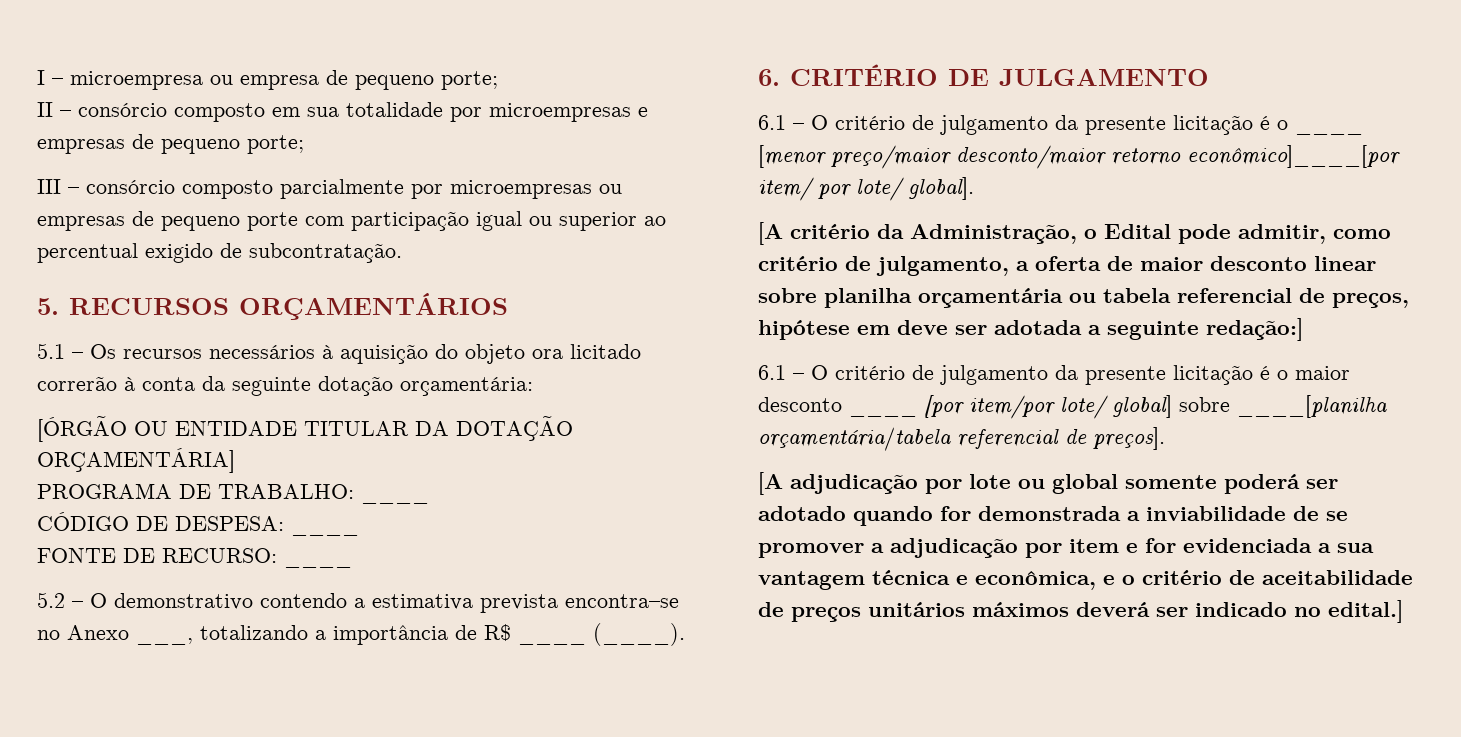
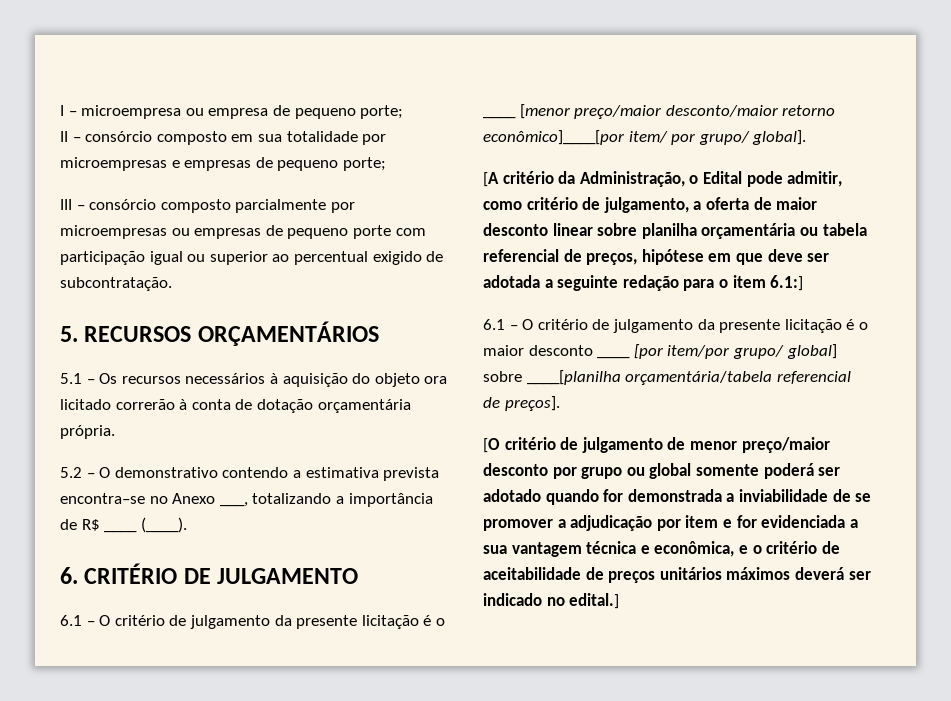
[202,376,533,396] [37,415,573,442] [37,448,235,473] [37,483,354,499] [361,499,429,504] [37,512,284,531] [291,531,359,536] [37,548,277,563] [284,563,352,568] da seguinte dotação orçamentária: // [ÓRGÃO OU ENTIDADE TITULAR DA DOTAÇÃO ORÇAMENTÁRIA] // PROGRAMA DE TRABALHO: ____ // CÓDIGO DE DESPESA: ____ // FONTE DE RECURSO: ____ -> [235,399,411,413] [60,425,115,439] de dotação orçamentária própria.
[856,177,904,201] lote/ -> [698,131,750,145] grupo/
(890, 330) none -> [735,253,763,265] que
[1206,318,1303,341] redação:] -> [622,275,804,291] redação para o item 6.1:]
[1060,395,1108,419] lote/ -> [732,345,784,359] grupo/
[758,472,1011,495] [A adjudicação por lote -> [483,437,830,453] [483,463,623,479] [O critério de julgamento de menor preço/maior desconto por grupo

